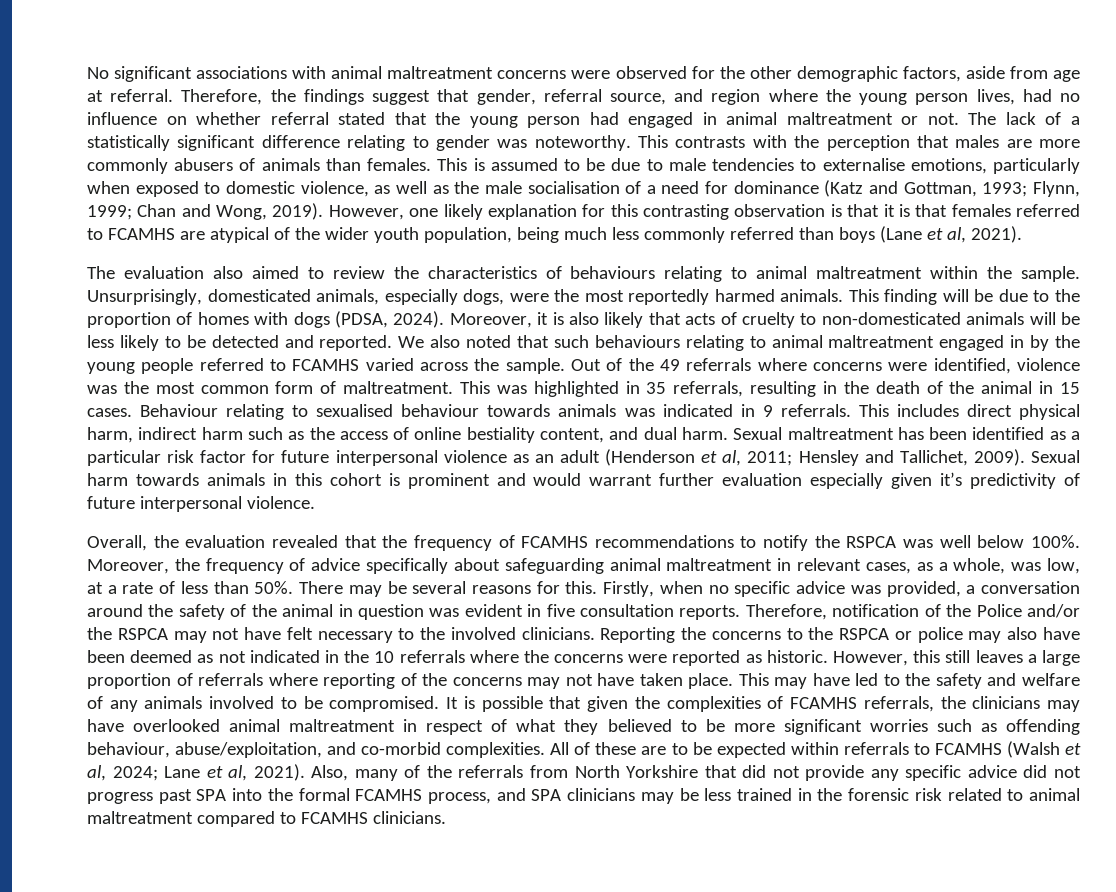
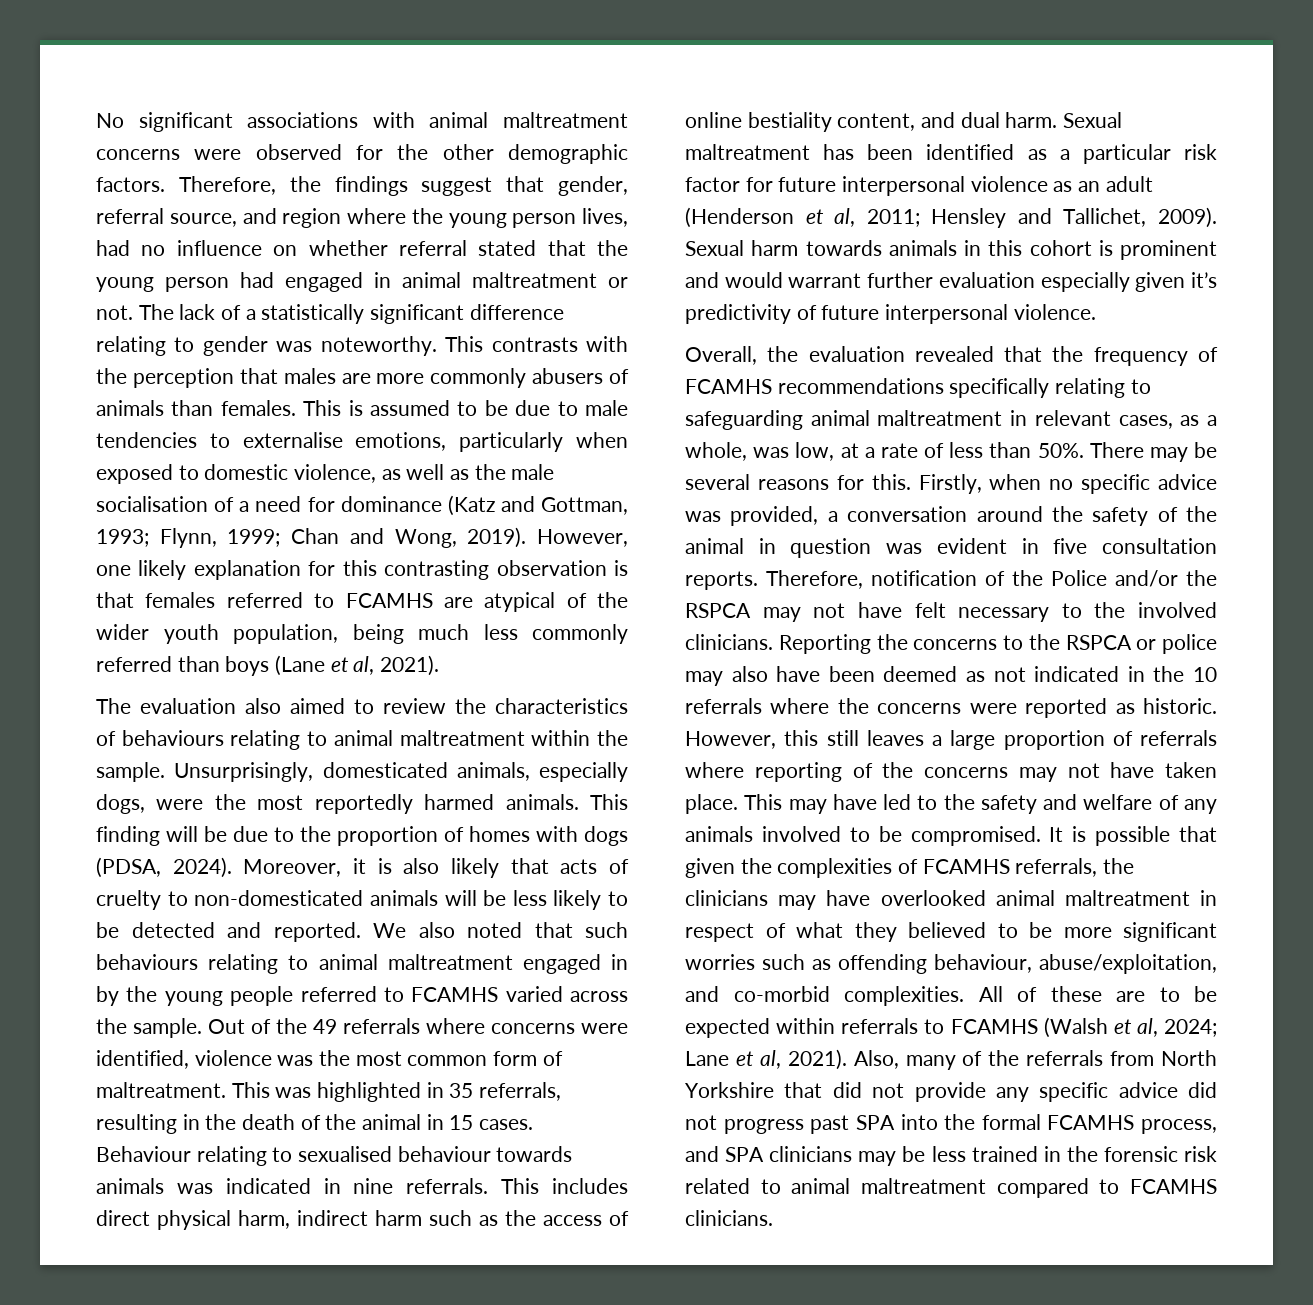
[902,66,1080,82] [87,89,174,102] factors, aside from age at referral. -> [96,177,165,192] factors.
[883,204,948,217] it is that -> (134, 600) none
[762,405,773,417] 9 -> [353,1178,394,1194] nine
[740,535,1080,551] [87,558,500,574] to notify the RSPCA was well below 100%. Moreover, the frequency of advice specifically about -> [949,378,1151,398] specifically relating to

